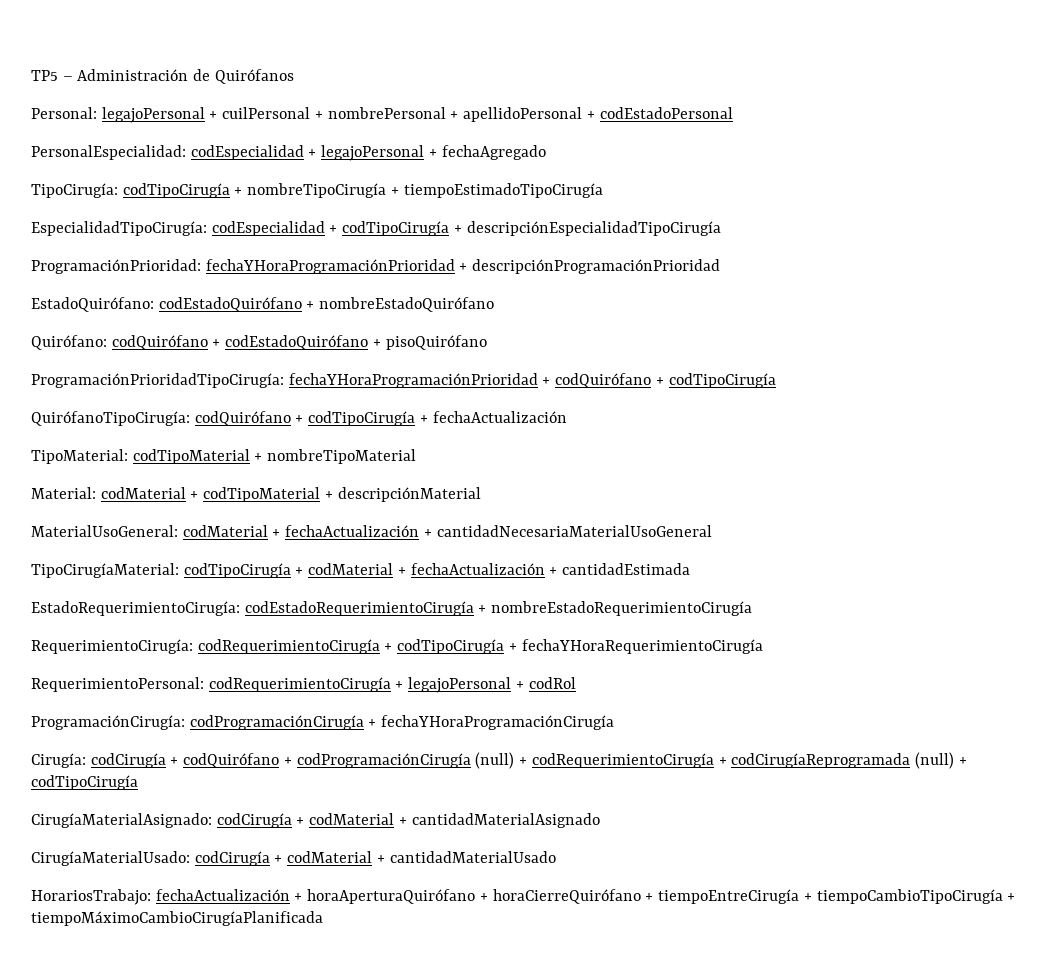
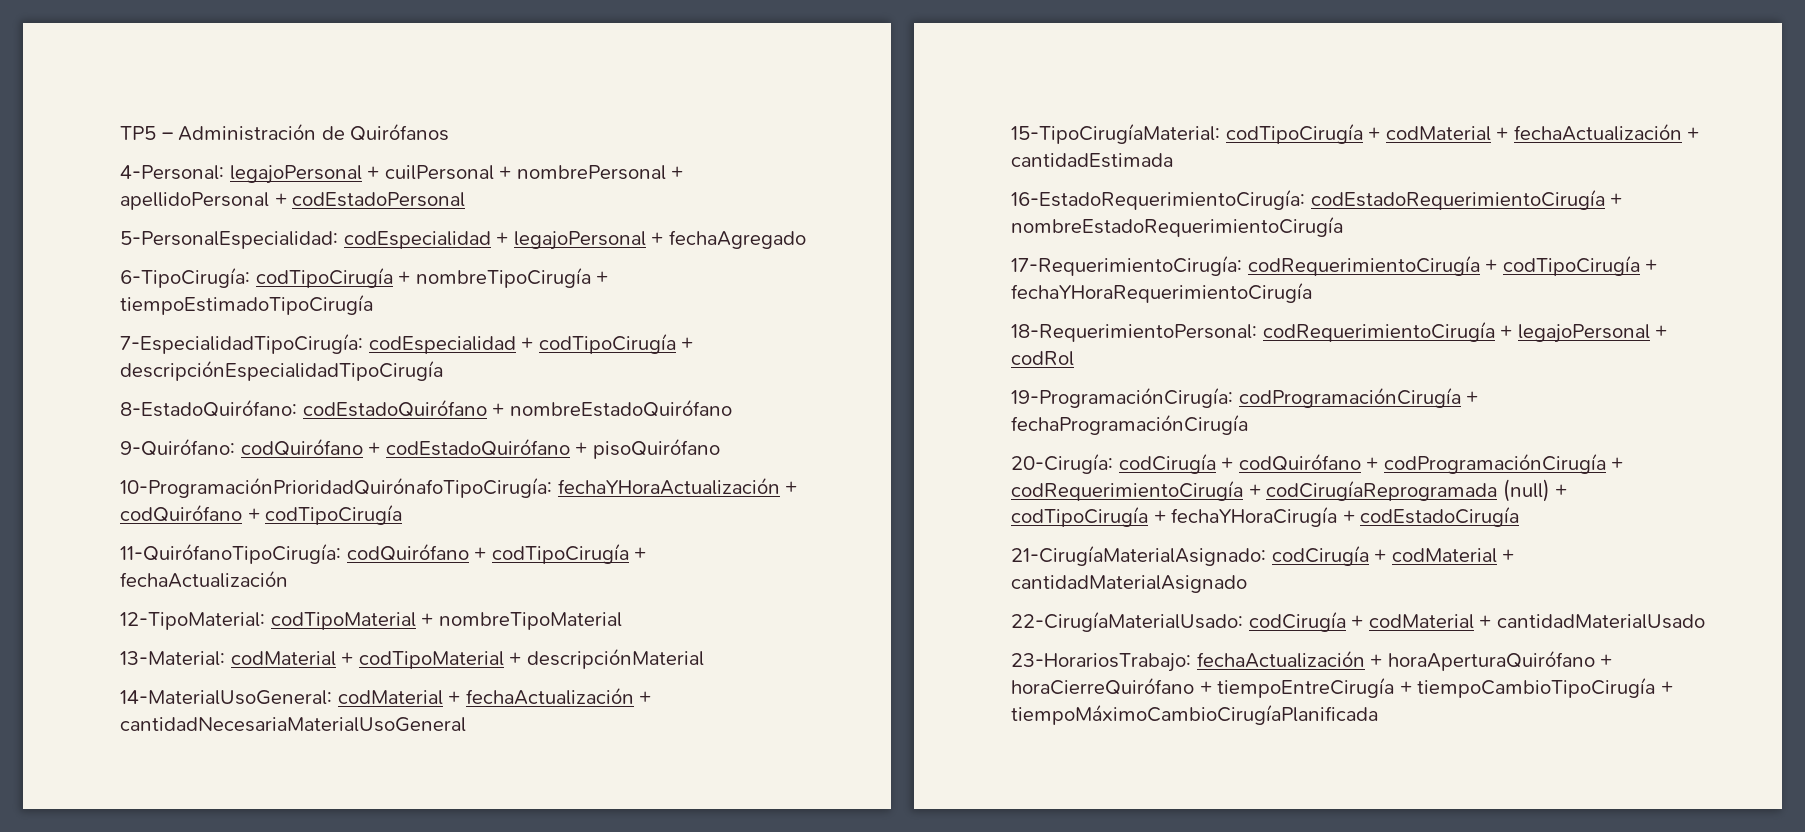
[31,107,97,119] Personal: -> [120,165,224,180] 4-Personal:
[31,145,186,160] PersonalEspecialidad: -> [120,231,338,249] 5-PersonalEspecialidad:
[31,183,118,198] TipoCirugía: -> [120,267,250,288] 6-TipoCirugía:
[31,221,207,236] EspecialidadTipoCirugía: -> [120,333,363,354] 7-EspecialidadTipoCirugía:
[31,259,721,274] [31,297,154,312] ProgramaciónPrioridad: fechaYHoraProgramaciónPrioridad + descripciónProgramaciónPrioridad // EstadoQuirófano: -> [120,399,297,417] 8-EstadoQuirófano:
[31,335,107,350] Quirófano: -> [120,438,235,456] 9-Quirófano:
[31,373,538,388] ProgramaciónPrioridadTipoCirugía: fechaYHoraProgramaciónPrioridad -> [120,477,780,498] 10-ProgramaciónPrioridadQuirónafoTipoCirugía: fechaYHoraActualización
[31,411,190,426] QuirófanoTipoCirugía: -> [120,543,341,564] 11-QuirófanoTipoCirugía:
[31,449,128,464] TipoMaterial: -> [120,612,265,630] 12-TipoMaterial:
[31,487,96,499] Material: -> [120,651,225,666] 13-Material:
[31,525,178,537] MaterialUsoGeneral: -> [120,690,332,705] 14-MaterialUsoGeneral:
[31,563,179,578] TipoCirugíaMaterial: -> [1011,123,1220,144] 15-TipoCirugíaMaterial:
[31,601,240,616] EstadoRequerimientoCirugía: -> [1011,189,1305,210] 16-EstadoRequerimientoCirugía:
[31,639,193,654] RequerimientoCirugía: -> [1011,255,1242,276] 17-RequerimientoCirugía:
[31,677,204,692] RequerimientoPersonal: -> [1011,324,1257,342] 18-RequerimientoPersonal:
[31,715,615,730] [31,753,86,768] ProgramaciónCirugía: codProgramaciónCirugía + fechaYHoraProgramaciónCirugía // Cirugía: -> [1011,387,1479,408] [1011,414,1248,435] [1011,453,1113,474] 19-ProgramaciónCirugía: codProgramaciónCirugía + fechaProgramaciónCirugía // 20-Cirugía:
[475,752,515,769] (null) -> (1606, 463) none
[31,813,212,828] // CirugíaMaterialAsignado: -> [1153,506,1520,527] [1011,545,1266,566] + fechaYHoraCirugía + codEstadoCirugía // 21-CirugíaMaterialAsignado:
[31,851,190,866] CirugíaMaterialUsado: -> [1011,611,1243,632] 22-CirugíaMaterialUsado:
[31,889,151,905] HorariosTrabajo: -> [1011,653,1191,672] 23-HorariosTrabajo:

